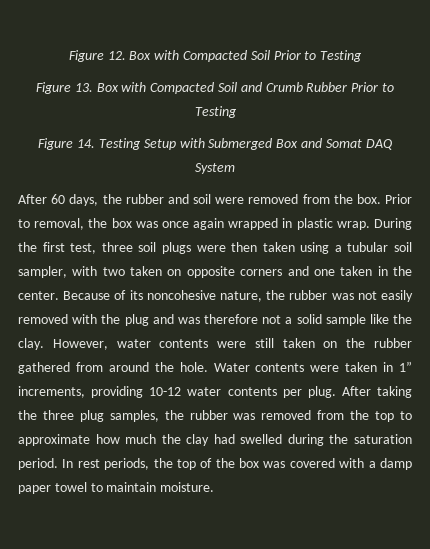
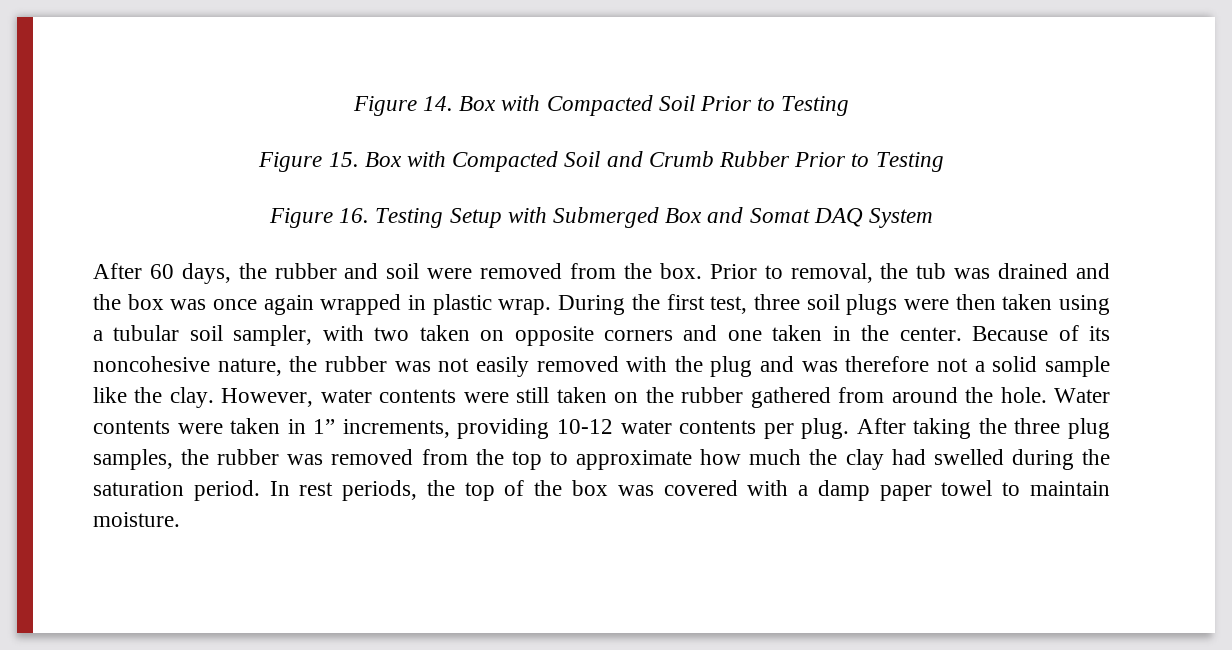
[68,50,126,62] Figure 12. -> [352,96,453,116] Figure 14.
[74,83,93,92] 13. -> [328,152,359,167] 15.
[77,139,96,148] 14. -> [339,208,370,223] 16.
(108, 223) none -> [916,263,1111,279] [93,294,121,310] tub was drained and the

